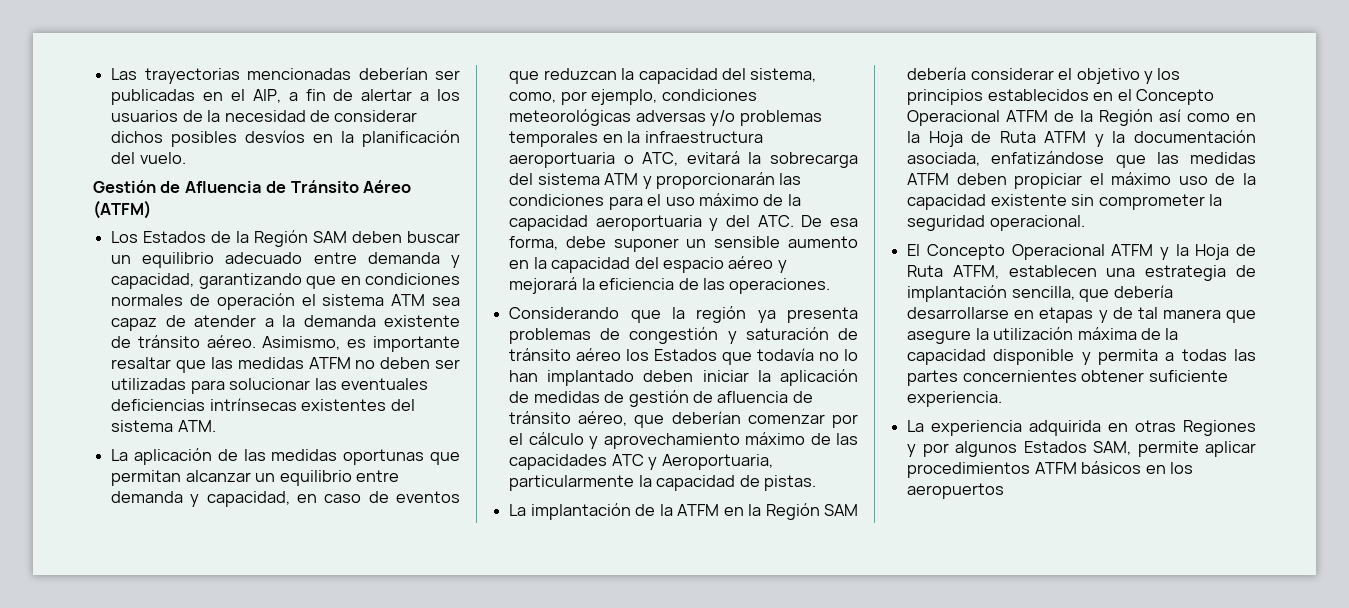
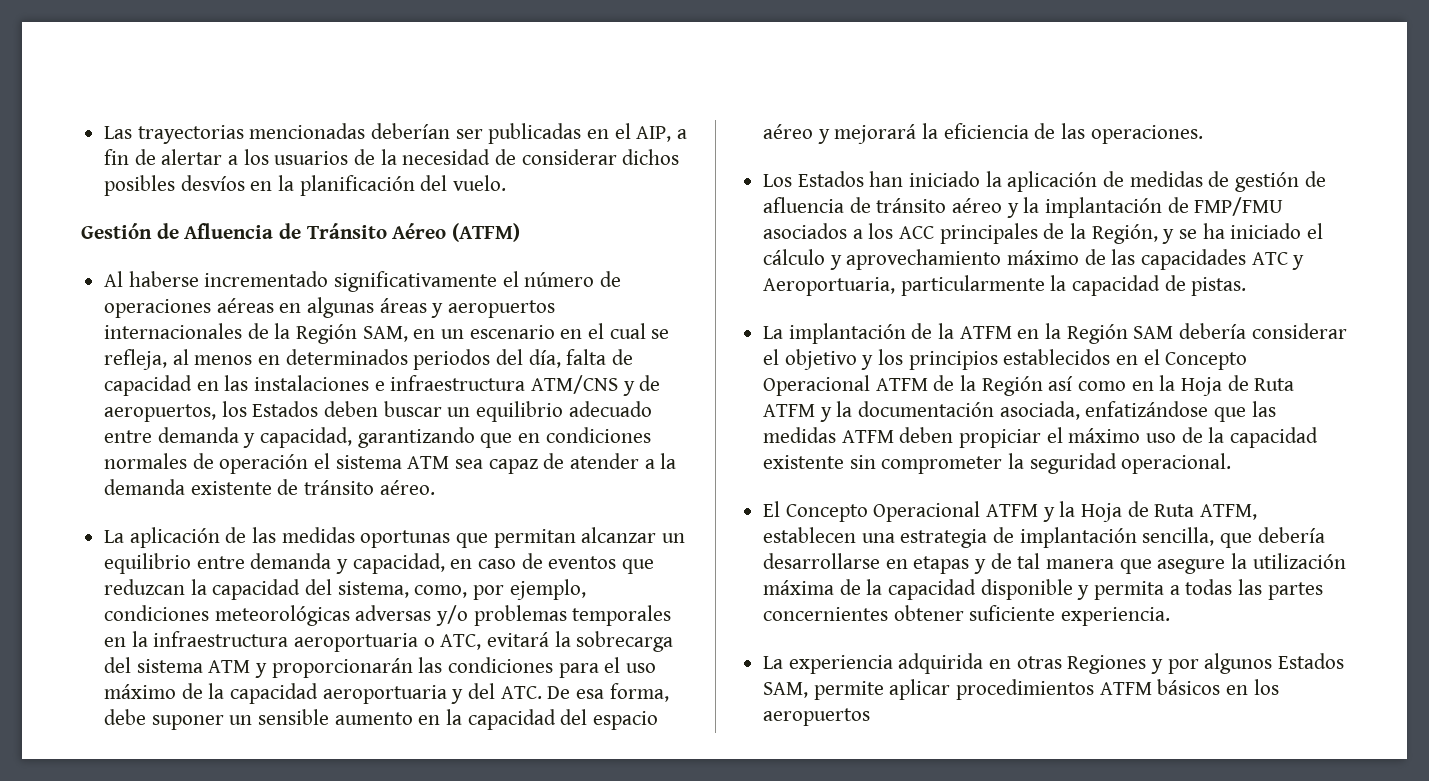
[111,230,348,247] Los Estados de la Región SAM -> [104,271,622,292] [104,297,556,318] [104,323,670,344] [104,349,634,370] [104,375,661,396] [104,401,319,422] Al haberse incrementado significativamente el número de operaciones aéreas en algunas áreas y aeropuertos internacionales de la Región SAM, en un escenario en el cual se refleja, al menos en determinados periodos del día, falta de capacidad en las instalaciones e infraestructura ATM/CNS y de aeropuertos, los Estados
[262,336,460,352] [111,357,460,373] [111,378,428,394] [111,398,415,411] [111,420,216,432] Asimismo, es importante resaltar que las medidas ATFM no deben ser utilizadas para solucionar las eventuales deficiencias intrínsecas existentes del sistema ATM. -> (435, 487) none
[509,306,858,323] [509,327,858,344] [509,348,858,365] [509,370,749,386] Considerando que la región ya presenta problemas de congestión y saturación de tránsito aéreo los Estados que todavía no lo han implantado deben iniciar -> [763,171,981,187] Los Estados han iniciado
[578,411,858,428] aéreo, que deberían comenzar por -> [952,197,1284,218] [763,223,1302,244] aéreo y la implantación de FMP/FMU asociados a los ACC principales de la Región, y se ha iniciado

